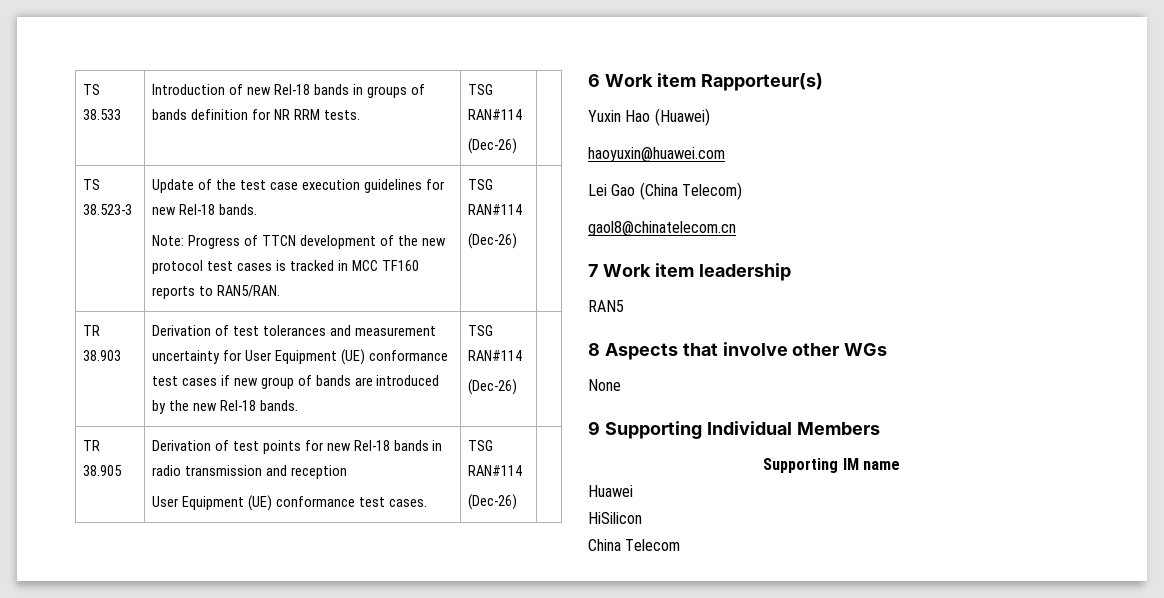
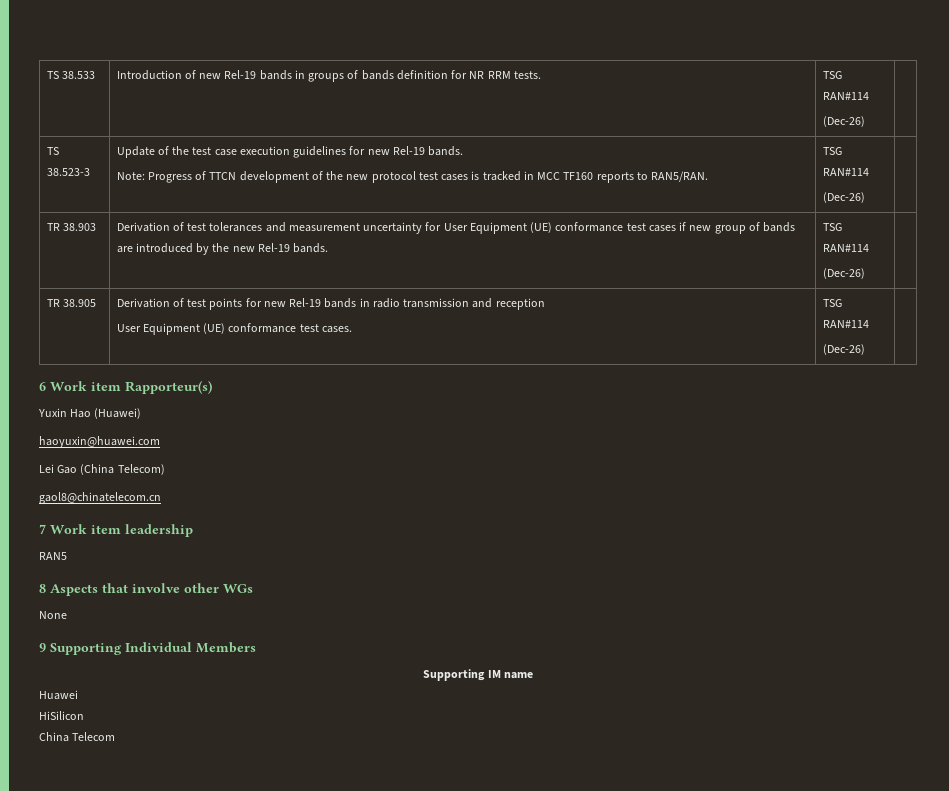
[273,84,310,95] Rel-18 -> [224,70,257,79] Rel-19
[179,204,216,215] Rel-18 -> [392,146,425,155] Rel-19
[219,400,256,411] Rel-18 -> [257,243,290,252] Rel-19
[353,440,390,451] Rel-18 -> [289,298,322,307] Rel-19

